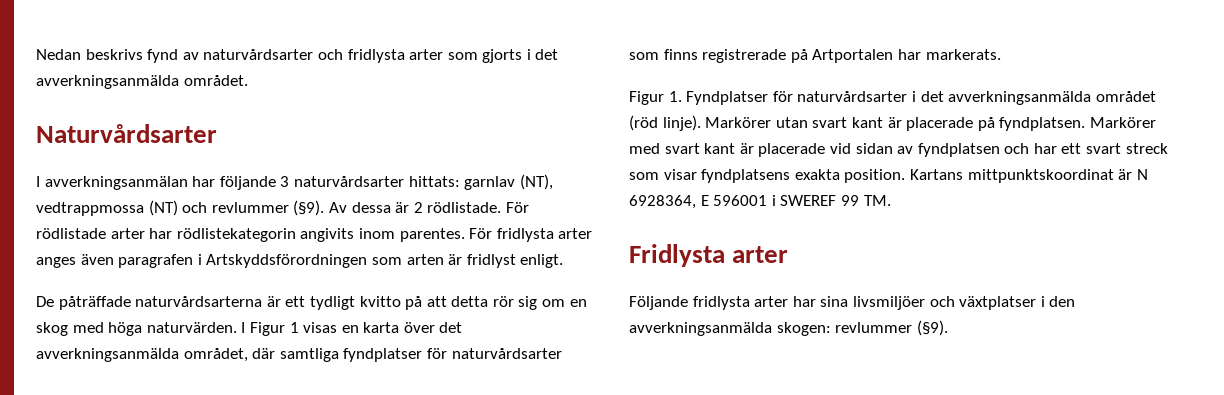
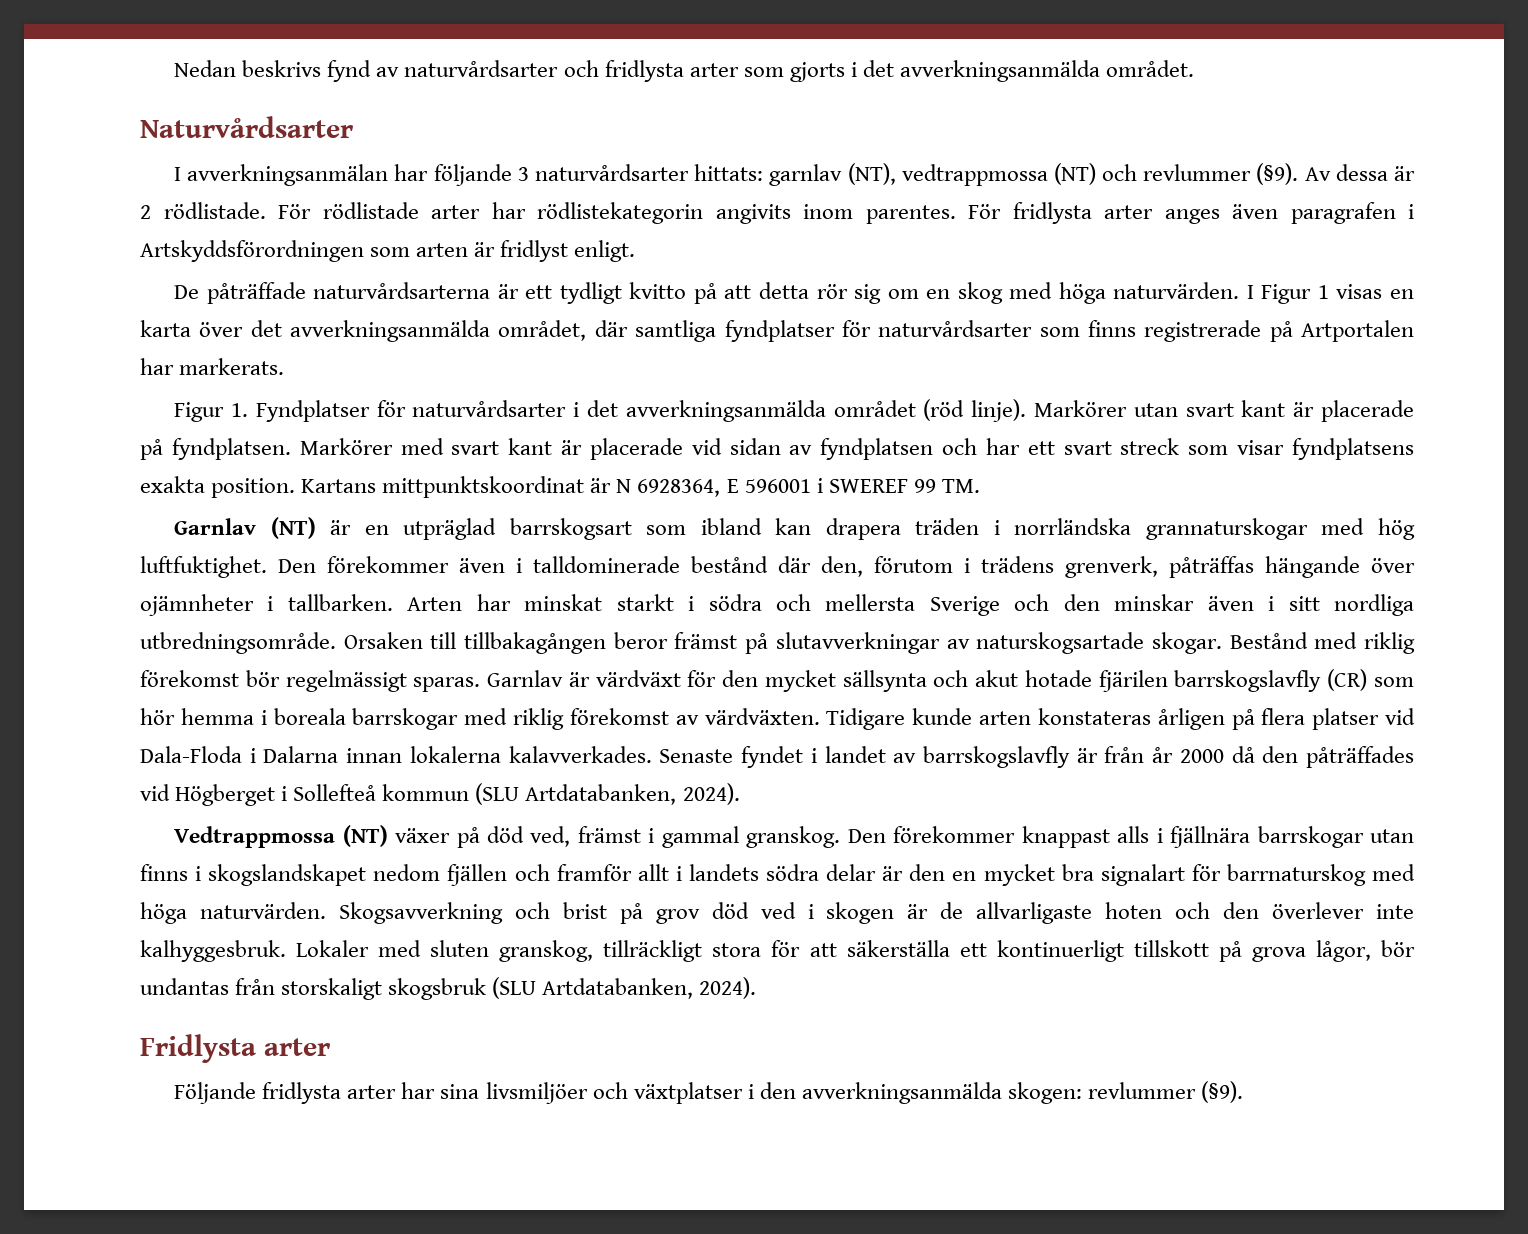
(891, 200) none -> [174,517,1415,540] [140,556,1415,578] [140,594,1414,616] [140,632,1415,654] [140,669,1414,692] [140,708,1415,730] [140,746,1414,768] [140,783,740,806] [174,825,1415,848] [140,864,1415,886] [140,902,1414,924] [140,940,1415,962] [140,977,757,1000] // Garnlav (NT) är en utpräglad barrskogsart som ibland kan drapera träden i norrländska grannaturskogar med hög luftfuktighet. Den förekommer även i talldominerade bestånd där den, förutom i trädens grenverk, påträffas hängande över ojämnheter i tallbarken. Arten har minskat starkt i södra och mellersta Sverige och den minskar även i sitt nordliga utbredningsområde. Orsaken till tillbakagången beror främst på slutavverkningar av naturskogsartade skogar. Bestånd med riklig förekomst bör regelmässigt sparas. Garnlav är värdväxt för den mycket sällsynta och akut hotade fjärilen barrskogslavfly (CR) som hör hemma i boreala barrskogar med riklig förekomst av värdväxten. Tidigare kunde arten konstateras årligen på flera platser vid Dala-Floda i Dalarna innan lokalerna kalavverkades. Senaste fyndet i landet av barrskogslavfly är från år 2000 då den påträffades vid Högberget i Sollefteå kommun (SLU Artdatabanken, 2024). // Vedtrappmossa (NT) växer på död ved, främst i gammal granskog. Den förekommer knappast alls i fjällnära barrskogar utan finns i skogslandskapet nedom fjällen och framför allt i landets södra delar är den en mycket bra signalart för barrnaturskog med höga naturvärden. Skogsavverkning och brist på grov död ved i skogen är de allvarligaste hoten och den överlever inte kalhyggesbruk. Lokaler med sluten granskog, tillräckligt stora för att säkerställa ett kontinuerligt tillskott på grova lågor, bör undantas från storskaligt skogsbruk (SLU Artdatabanken, 2024).

